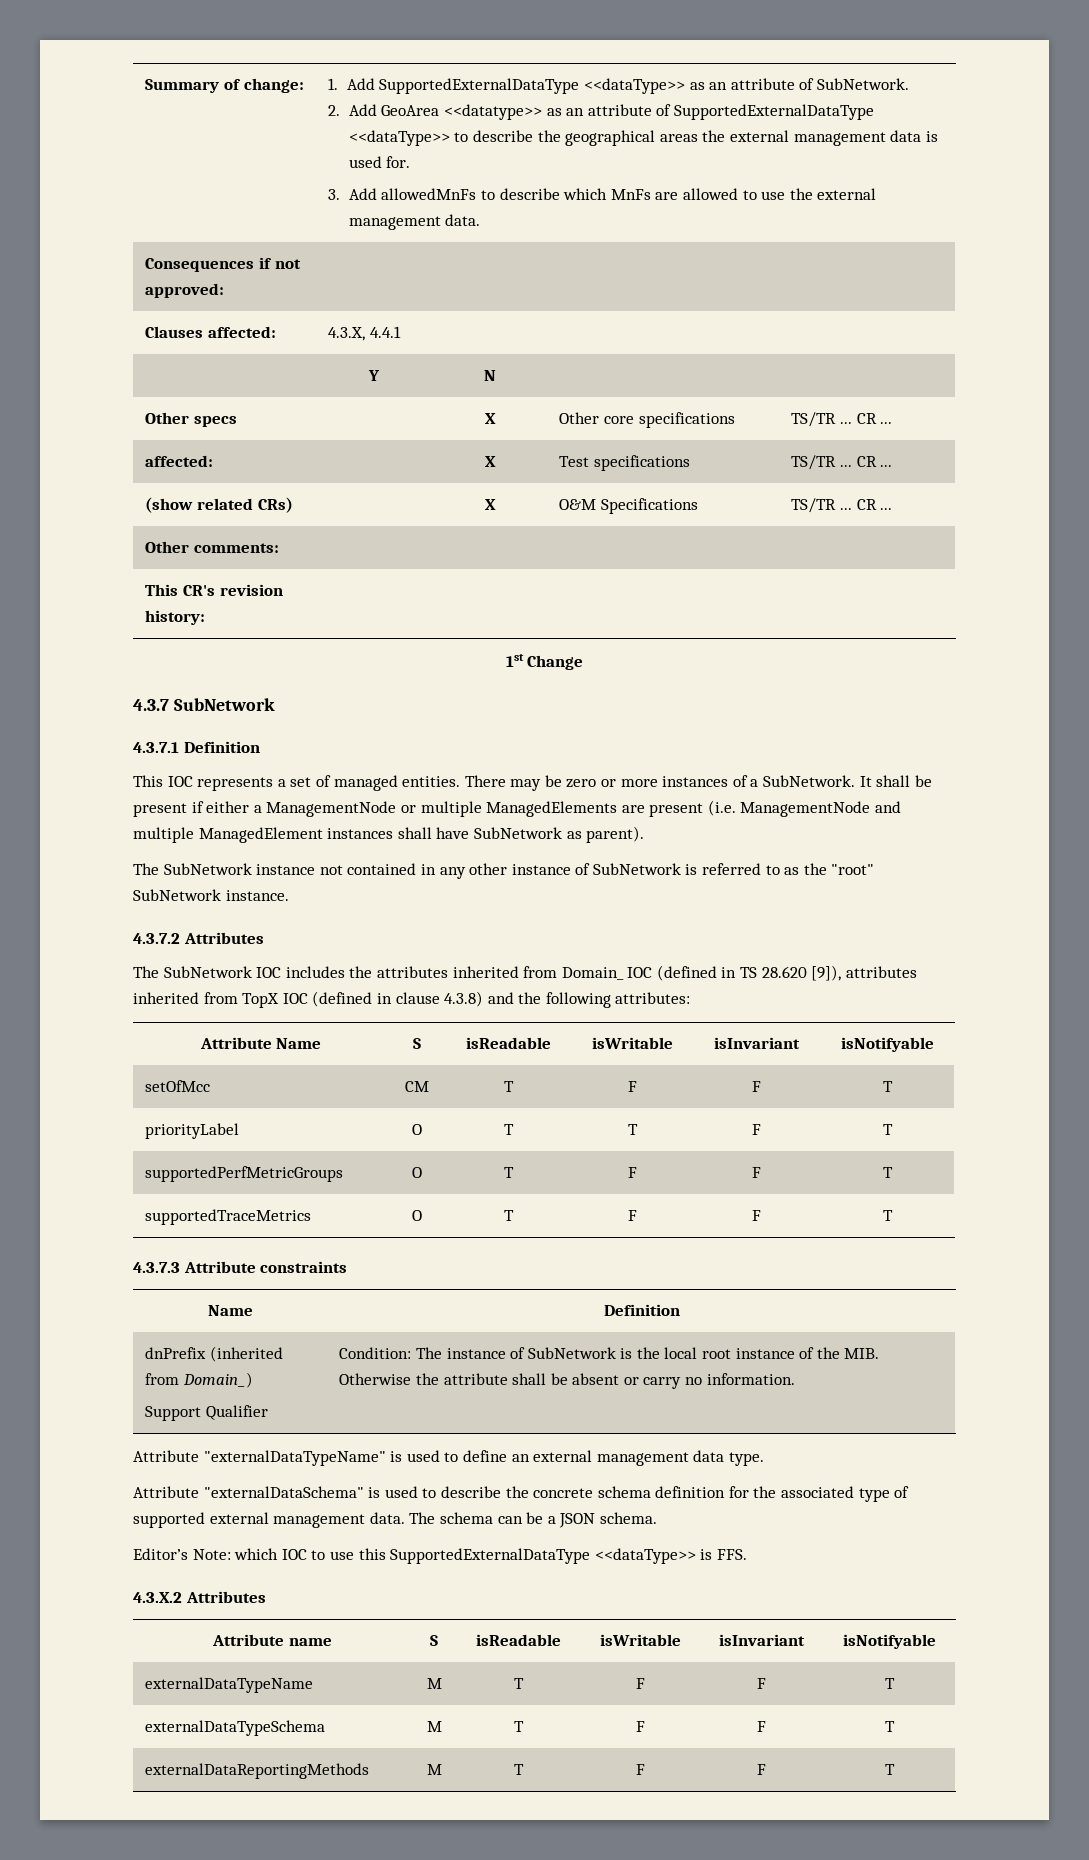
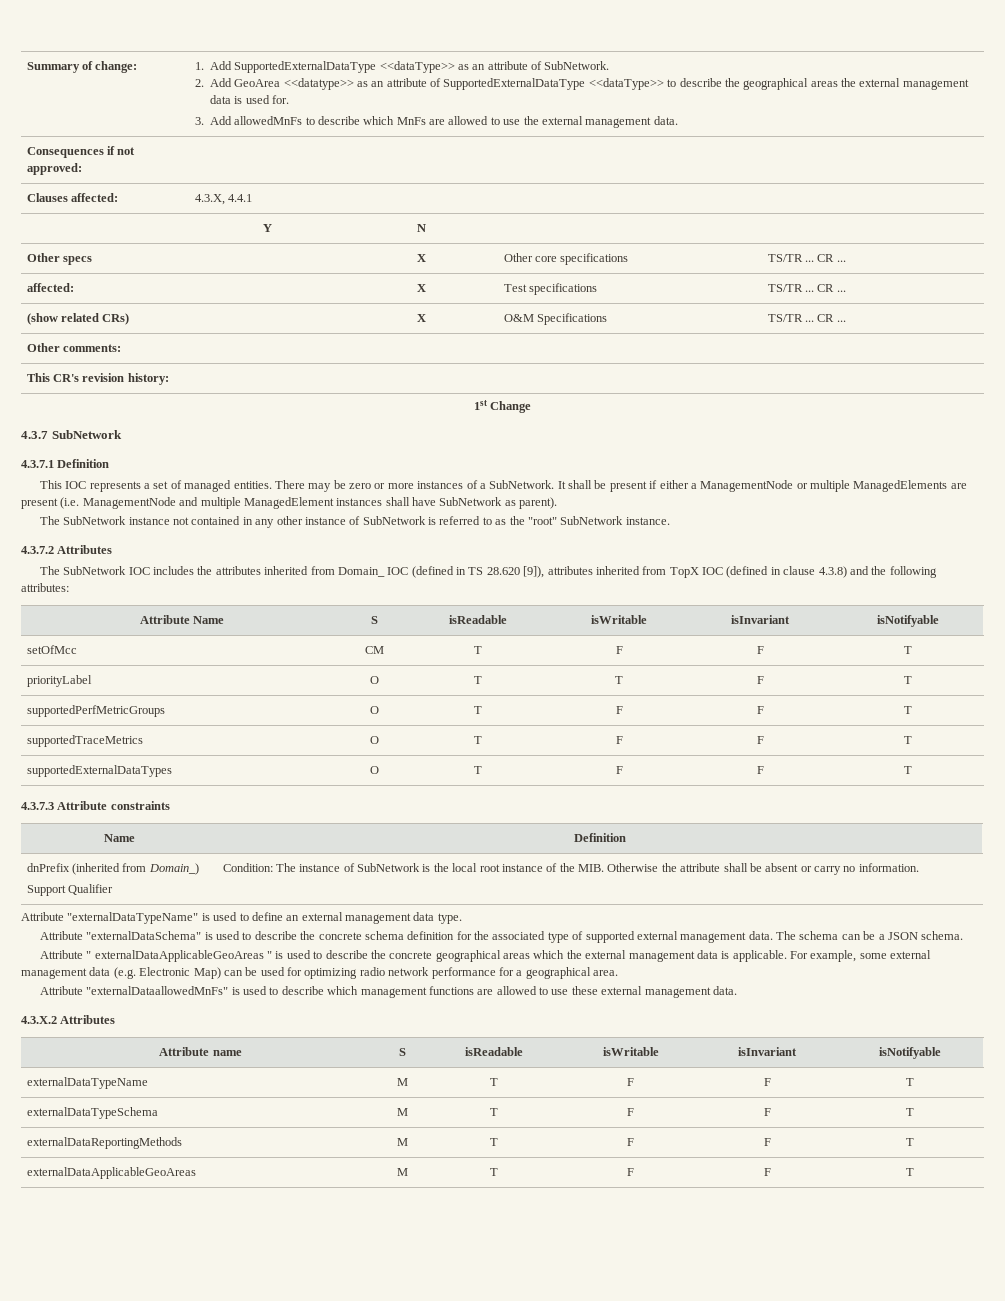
(893, 1215) none -> [26,765,172,777] [369,766,379,774] [473,766,482,774] [615,766,623,774] [756,766,764,774] [903,766,912,774] // supportedExternalDataTypes | O | T | F | F | T
[133,1548,747,1564] Editor’s Note: which IOC to use this SupportedExternalDataType <<dataType>> is FFS. -> [39,950,932,962] [21,967,618,979] [39,986,737,998] Attribute " externalDataApplicableGeoAreas " is used to describe the concrete geographical areas which the external management data is applicable. For example, some external management data (e.g. Electronic Map) can be used for optimizing radio network performance for a geographical area. // Attribute "externalDataallowedMnFs" is used to describe which management functions are allowed to use these external management data.
(895, 1769) none -> [26,1167,196,1179] [396,1168,408,1176] [490,1168,498,1176] [627,1168,634,1176] [763,1168,771,1176] [906,1168,914,1176] // externalDataApplicableGeoAreas | M | T | F | F | T

